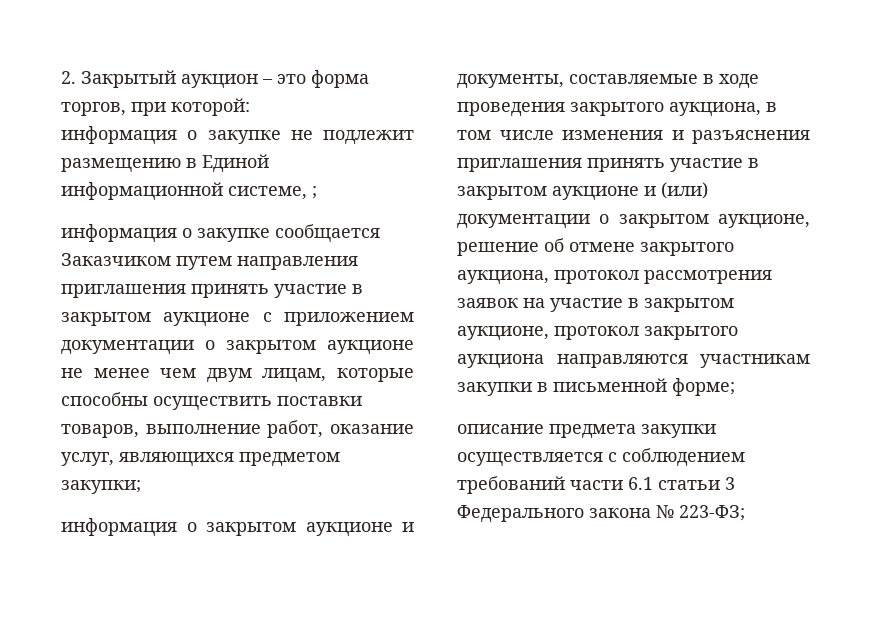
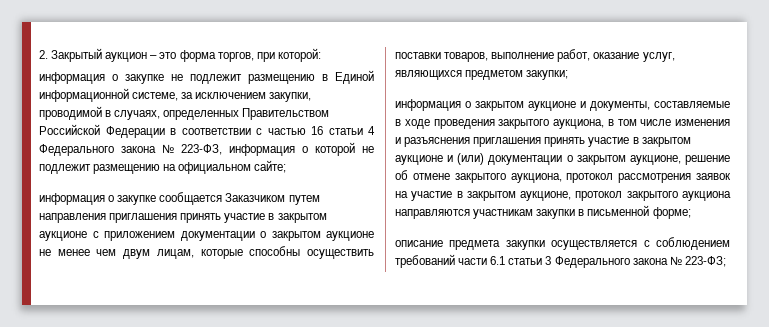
[312,186,317,199] ; -> [181,92,312,102] [39,106,330,120] [39,124,375,138] [39,142,374,156] [39,160,287,174] за исключением закупки, проводимой в случаях, определенных Правительством Российской Федерации в соответствии с частью 16 статьи 4 Федерального закона № 223-ФЗ, информация о которой не подлежит размещению на официальном сайте;

